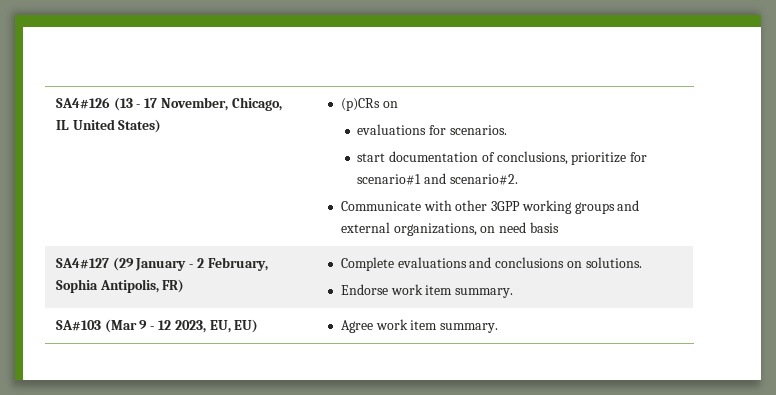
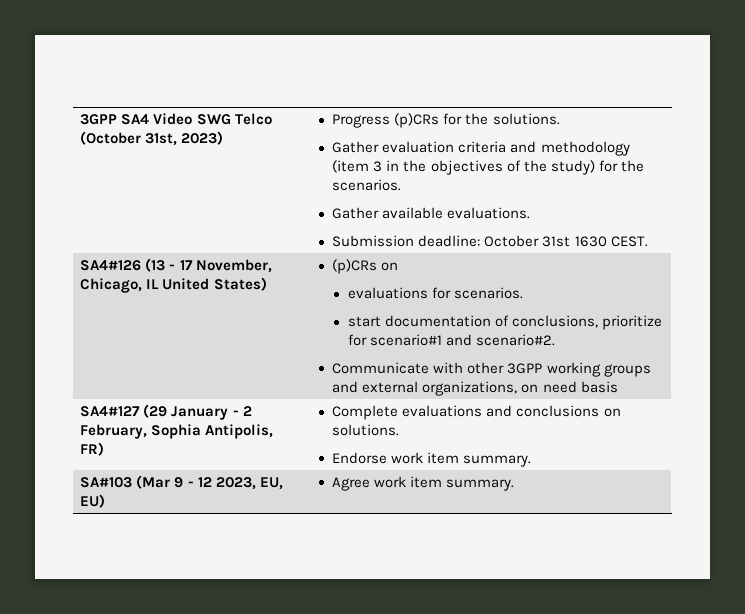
(55, 103) none -> [80,113,272,125] [80,131,224,146] [332,113,560,128] [332,141,630,156] [332,160,644,175] [332,179,402,191] [332,207,531,219] [332,235,648,247] 3GPP SA4 Video SWG Telco (October 31st, 2023) | Progress (p)CRs for the solutions. // Gather evaluation criteria and methodology (item 3 in the objectives of the study) for the scenarios. // Gather available evaluations. // Submission deadline: October 31st 1630 CEST. //

